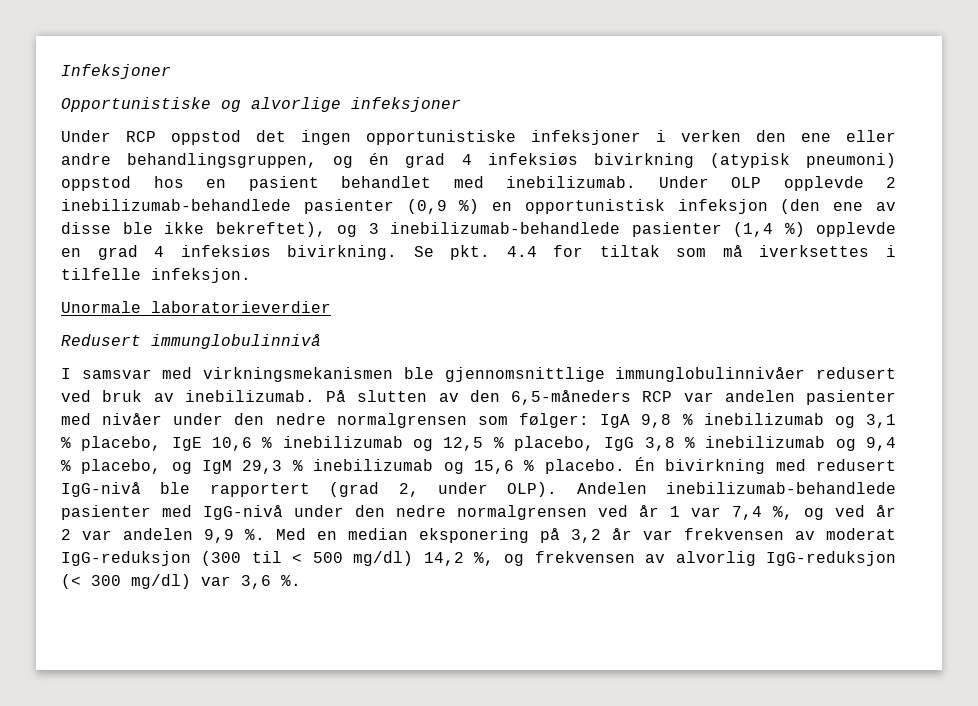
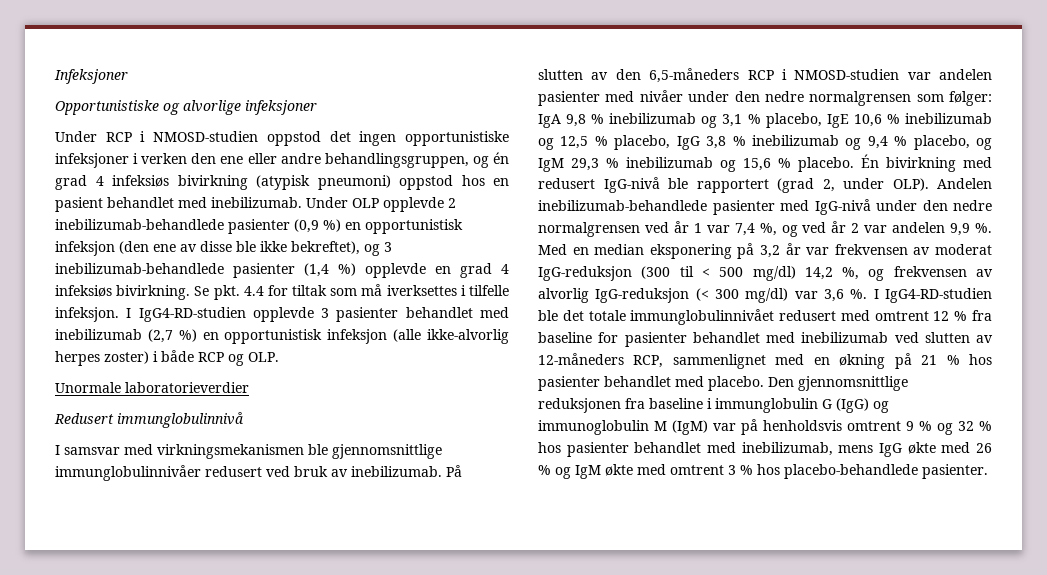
(156, 136) none -> [140,131,259,142] i NMOSD-studien
(251, 275) none -> [126,307,509,322] [55,329,509,344] [55,350,279,366] I IgG4-RD-studien opplevde 3 pasienter behandlet med inebilizumab (2,7 %) en opportunistisk infeksjon (alle ikke-alvorlig herpes zoster) i både RCP og OLP.
(673, 396) none -> [781,69,900,80] i NMOSD-studien
(301, 580) none -> [873,288,992,303] [538,309,992,325] [538,332,993,347] [538,353,993,369] [538,376,908,391] [538,398,889,413] [538,419,992,435] [538,442,992,457] [538,464,988,479] I IgG4-RD-studien ble det totale immunglobulinnivået redusert med omtrent 12 % fra baseline for pasienter behandlet med inebilizumab ved slutten av 12-måneders RCP, sammenlignet med en økning på 21 % hos pasienter behandlet med placebo. Den gjennomsnittlige reduksjonen fra baseline i immunglobulin G (IgG) og immunoglobulin M (IgM) var på henholdsvis omtrent 9 % og 32 % hos pasienter behandlet med inebilizumab, mens IgG økte med 26 % og IgM økte med omtrent 3 % hos placebo-behandlede pasienter.

